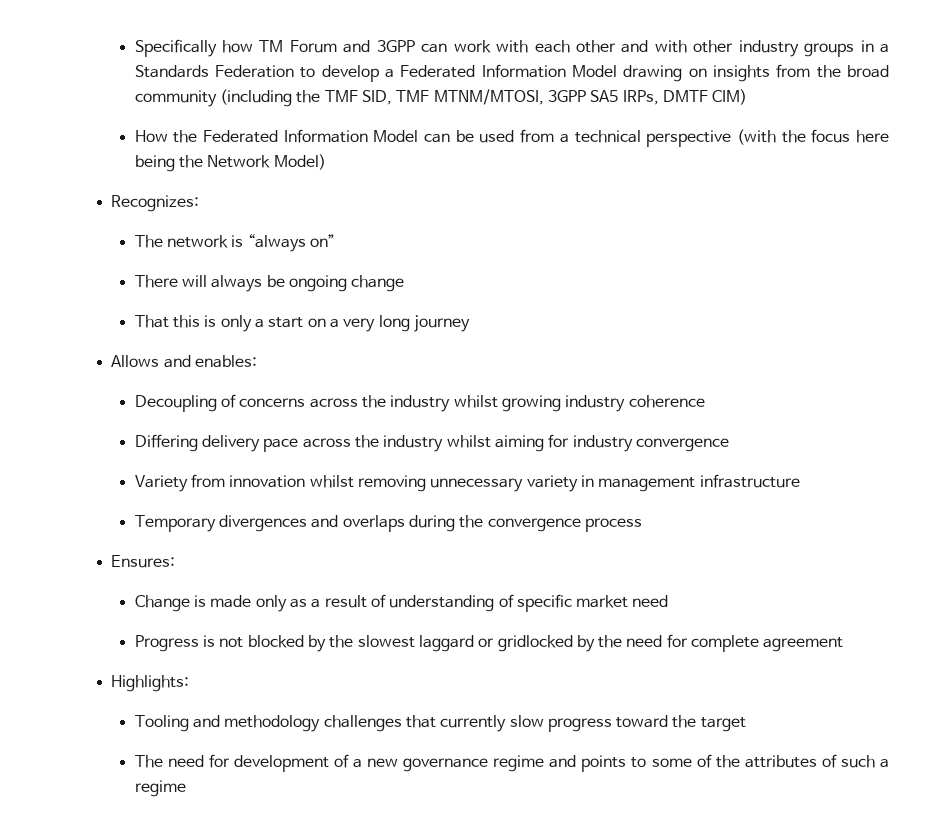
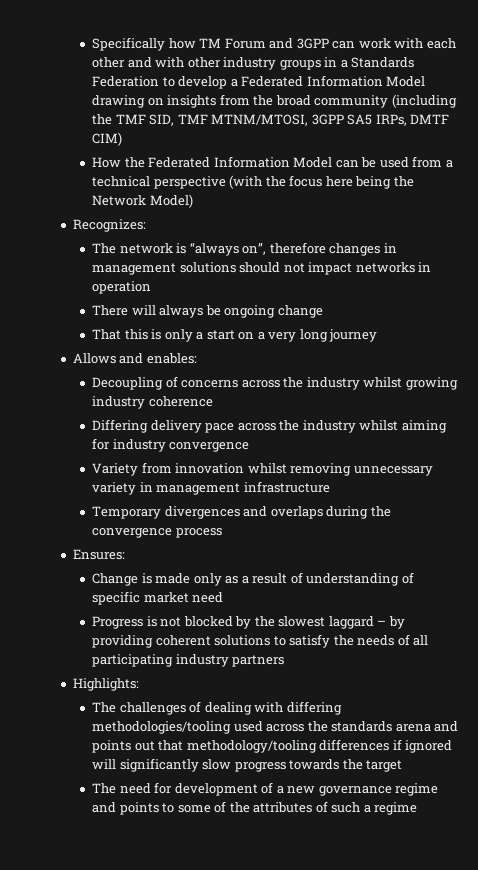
[309,234,335,247] on” -> [242,242,397,256] [92,262,432,275] [92,281,152,294] on”, therefore changes in management solutions should not impact networks in operation
[478,634,844,652] [111,675,190,692] [134,715,507,732] or gridlocked by the need for complete agreement // Highlights: // Tooling and methodology challenges that currently -> [377,616,405,629] [92,634,429,648] [92,654,285,667] [72,678,139,691] [92,701,342,715] [92,721,459,734] [92,739,453,753] [92,758,199,772] – by providing coherent solutions to satisfy the needs of all participating industry partners // Highlights: // The challenges of dealing with differing methodologies/tooling used across the standards arena and points out that methodology/tooling differences if ignored will significantly
[616,715,669,728] toward -> [289,759,340,770] towards

